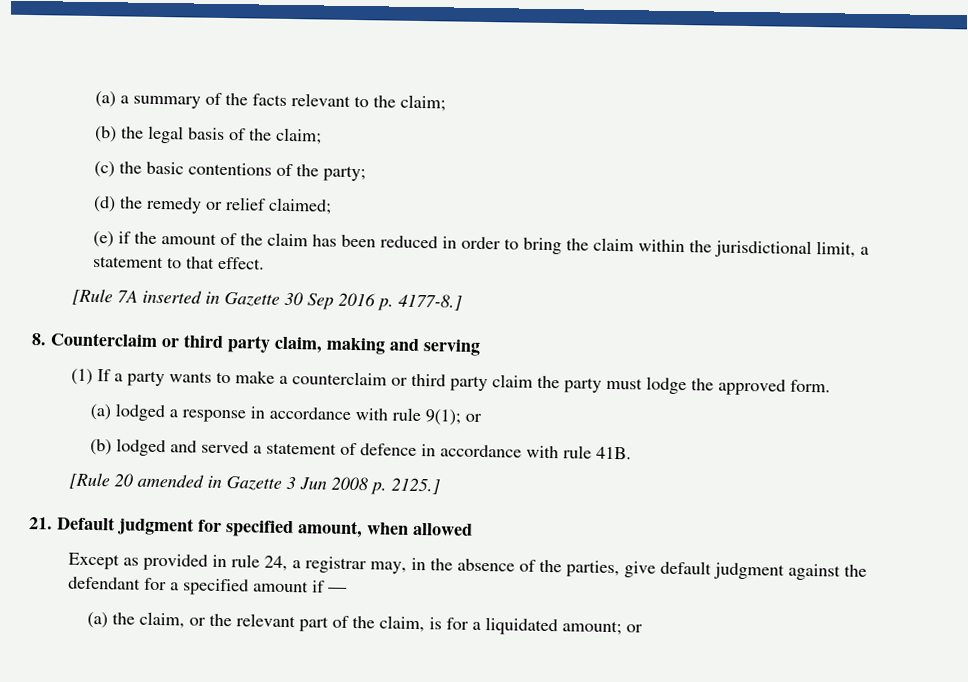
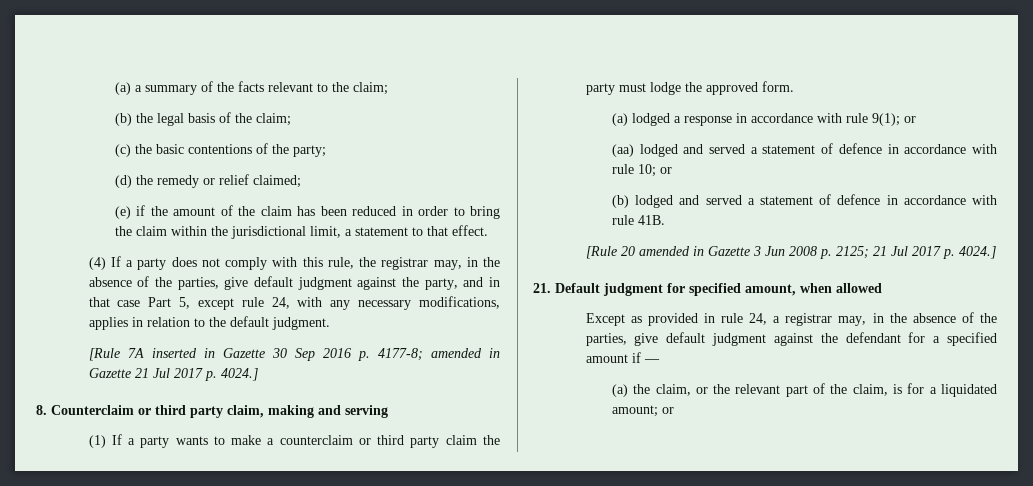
(265, 263) none -> [88,256,501,270] [88,276,500,290] [88,296,500,310] [88,316,330,330] // (4) If a party does not comply with this rule, the registrar may, in the absence of the parties, give default judgment against the party, and in that case Part 5, except rule 24, with any necessary modifications, applies in relation to the default judgment.
[397,293,462,311] 4177-8.] -> [377,348,500,361] [88,368,258,381] 4177-8; amended in Gazette 21 Jul 2017 p. 4024.]
(482, 417) none -> [611,143,997,157] [611,164,672,177] // (aa) lodged and served a statement of defence in accordance with rule 10; or
[390,477,440,495] 2125.] -> [835,246,996,259] 2125; 21 Jul 2017 p. 4024.]

